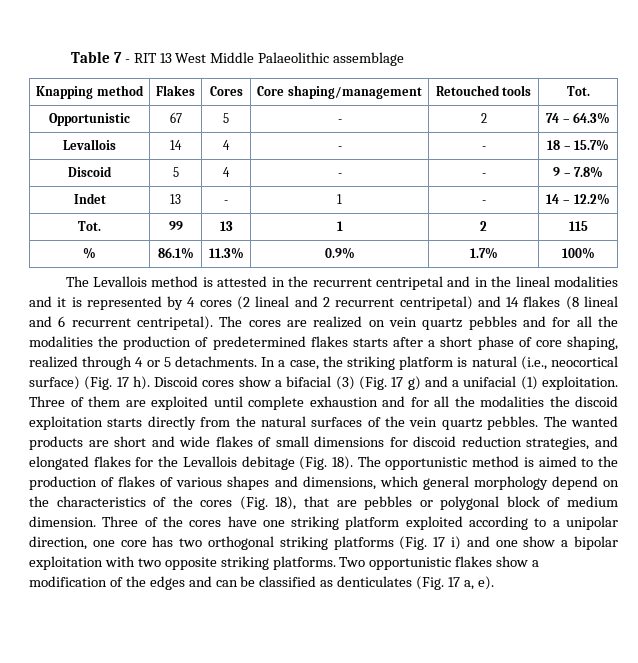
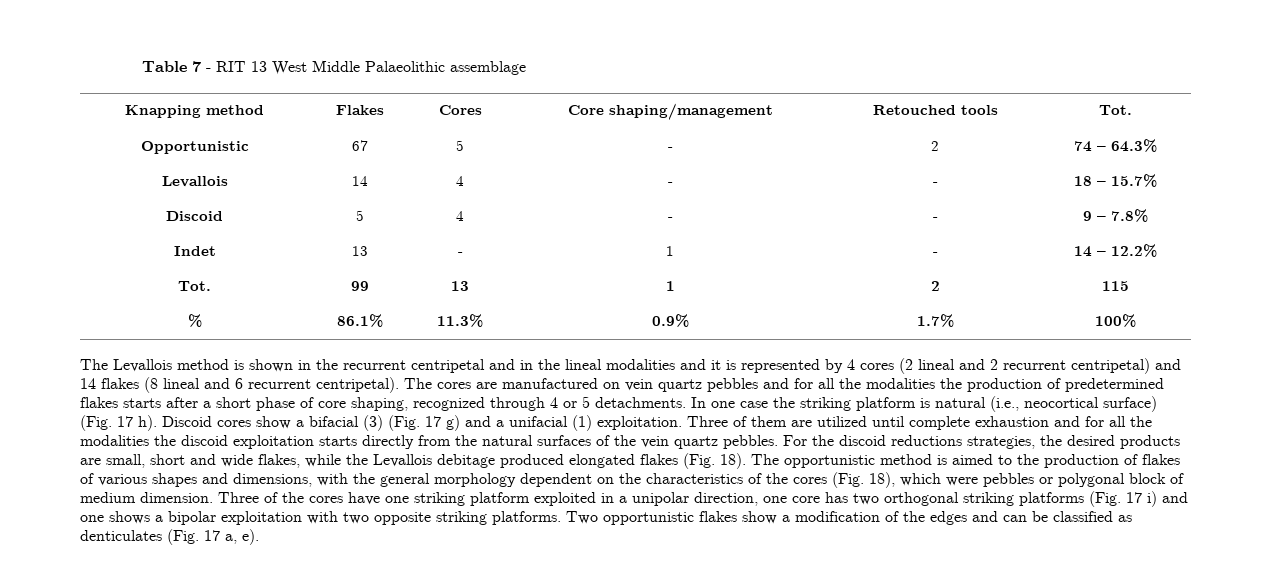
[217,276,268,287] attested -> [249,359,293,372] shown
[313,316,363,328] realized -> [502,378,598,389] manufactured
[29,356,78,368] realized -> [413,397,485,411] recognized
[278,360,319,370] a case, -> [711,401,768,408] one case
[151,396,208,410] exploited -> [817,416,867,427] utilized
[543,416,618,427] The wanted -> [783,435,1115,449] For the discoid reductions strategies, the desired
(109, 443) none -> [106,454,145,468] small,
[215,436,619,450] [29,456,295,470] flakes of small dimensions for discoid reduction strategies, and elongated flakes for the Levallois debitage -> [258,454,678,468] flakes, while the Levallois debitage produced elongated flakes
[379,476,419,487] which -> [317,473,375,486] with the
[551,476,598,490] depend -> [520,473,592,487] dependent
[304,496,357,507] that are -> [900,473,978,486] which were
[469,516,547,530] according to -> [601,493,614,503] in
[523,536,556,547] show -> [109,511,150,524] shows

